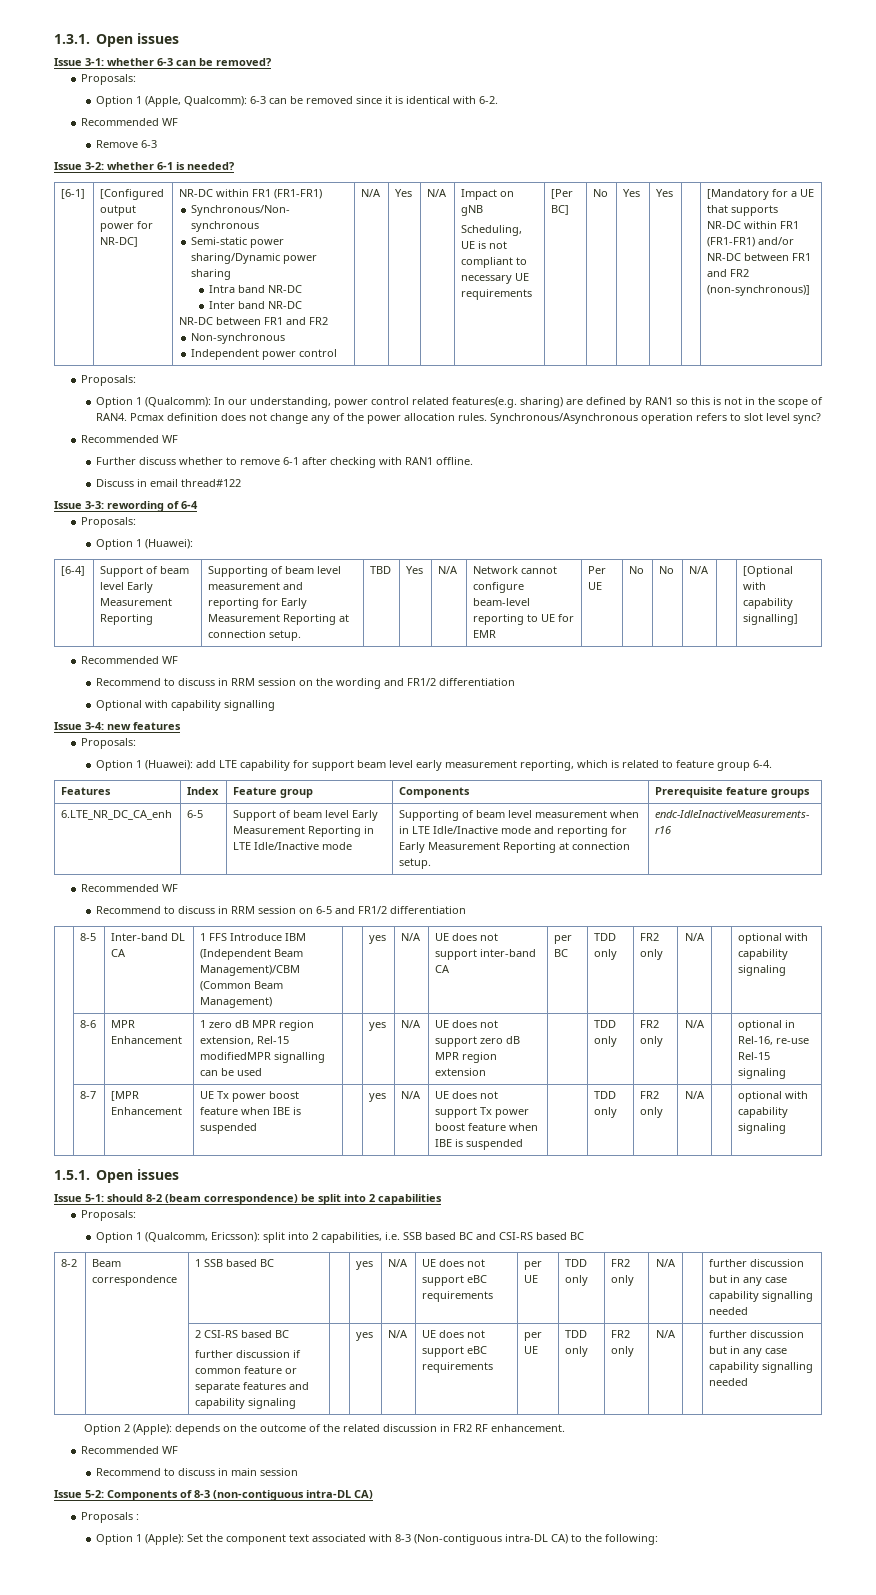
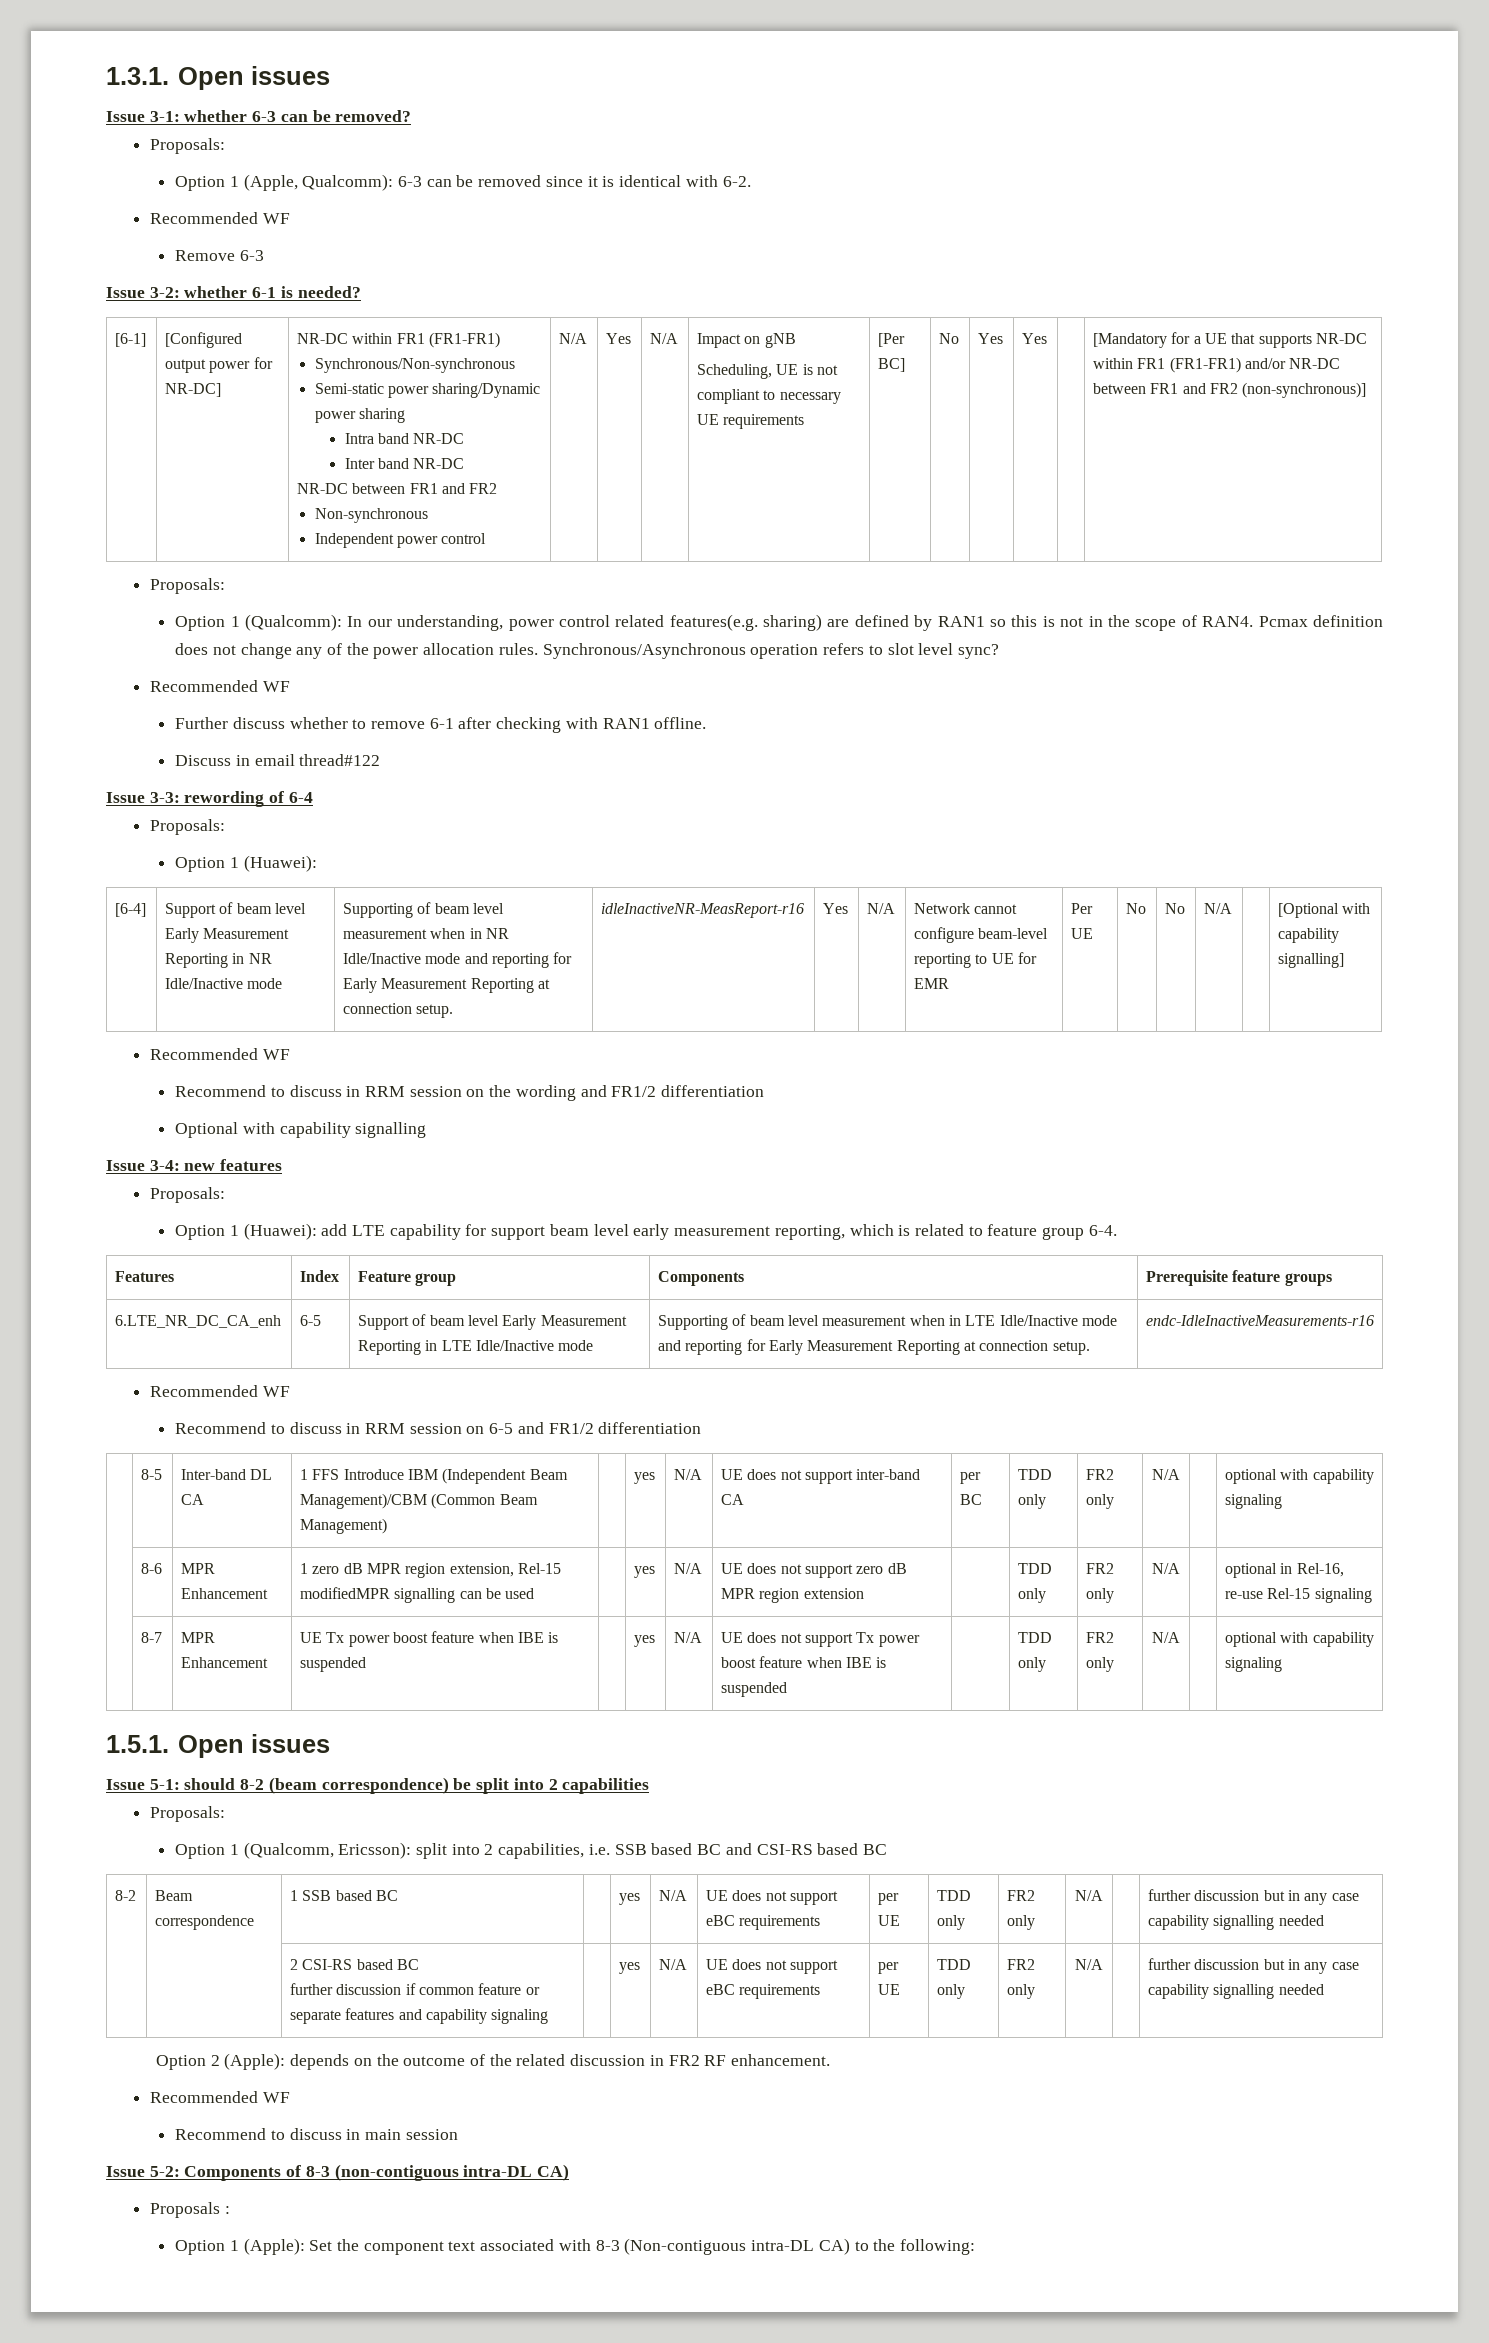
[208,566,342,577] [208,582,304,590] [208,598,308,609] [208,614,350,625] [208,630,302,641] [370,566,392,574] | Supporting of beam level measurement and reporting for Early Measurement Reporting at connection setup. | TBD -> [232,953,272,964] [165,978,283,989] [343,902,504,918] [343,928,509,939] [343,952,573,968] [343,978,550,993] [343,1003,454,1018] [601,903,805,918] in NR Idle/Inactive mode | Supporting of beam level measurement when in NR Idle/Inactive mode and reporting for Early Measurement Reporting at connection setup. | idleInactiveNR-MeasReport-r16
[111,1091,140,1101] [MPR -> [181,1632,216,1643] MPR

